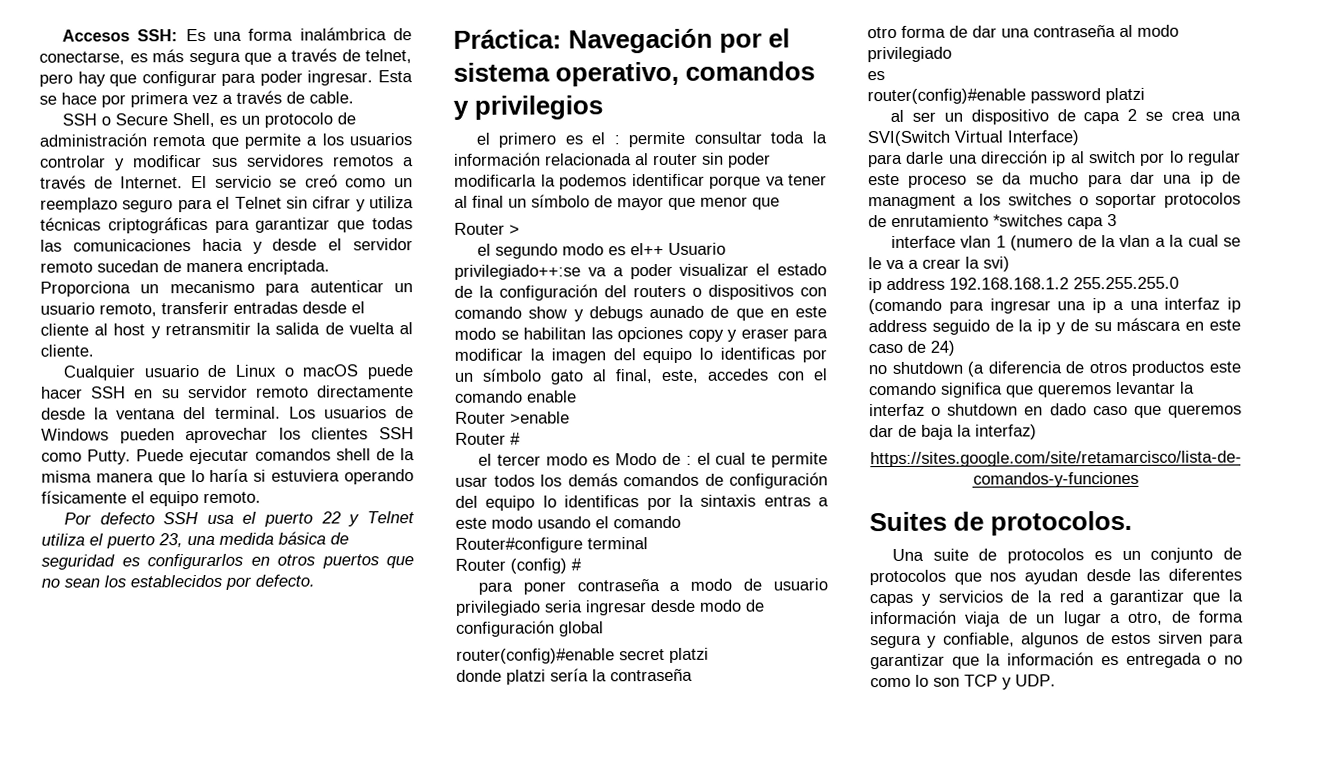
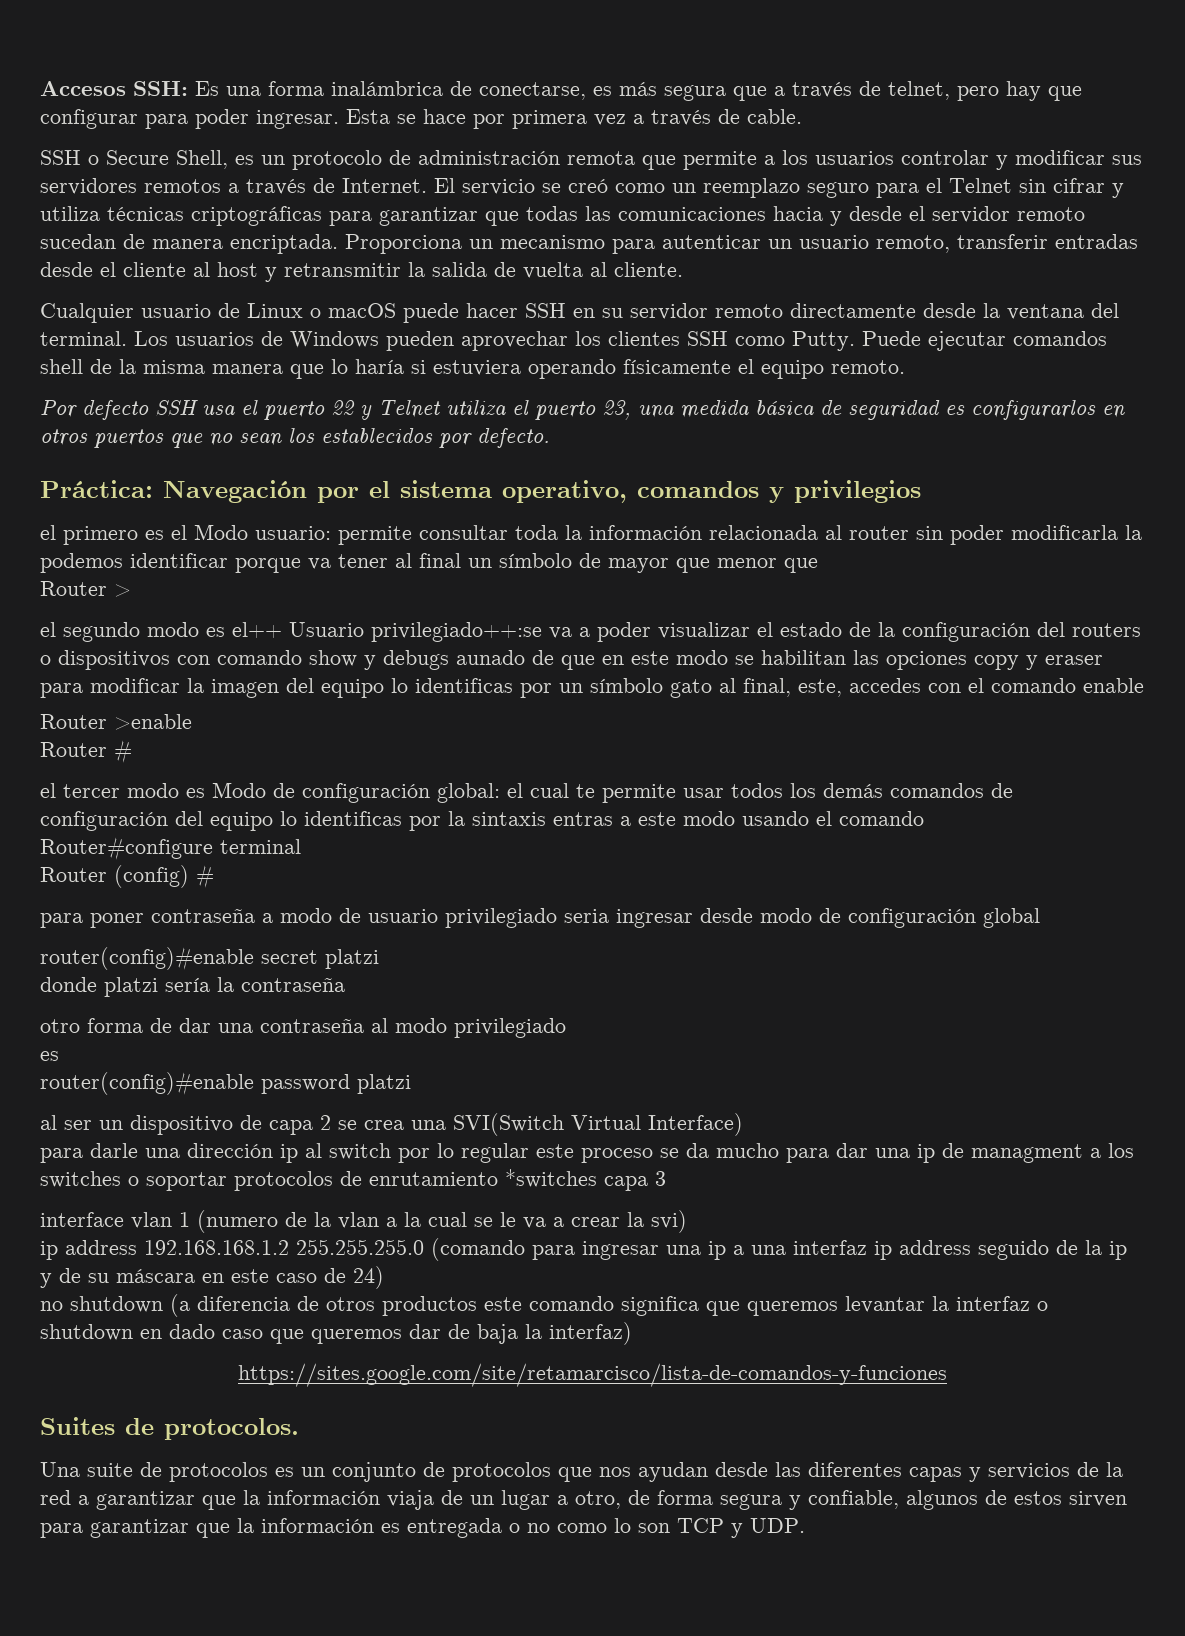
[613,135,620,145] : -> [194,524,331,540] Modo usuario:
[685,455,692,465] : -> [302,783,500,803] configuración global:

